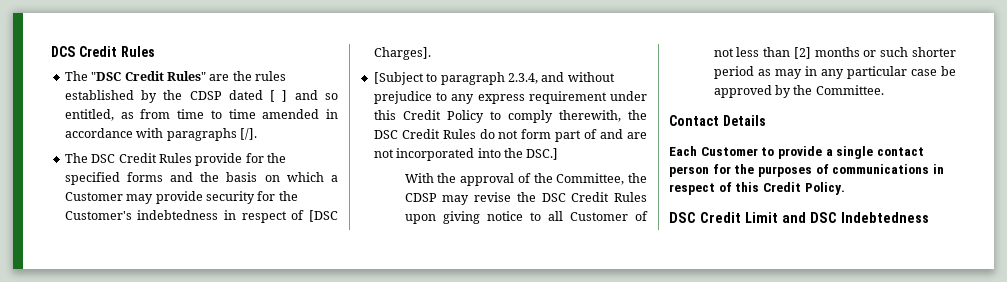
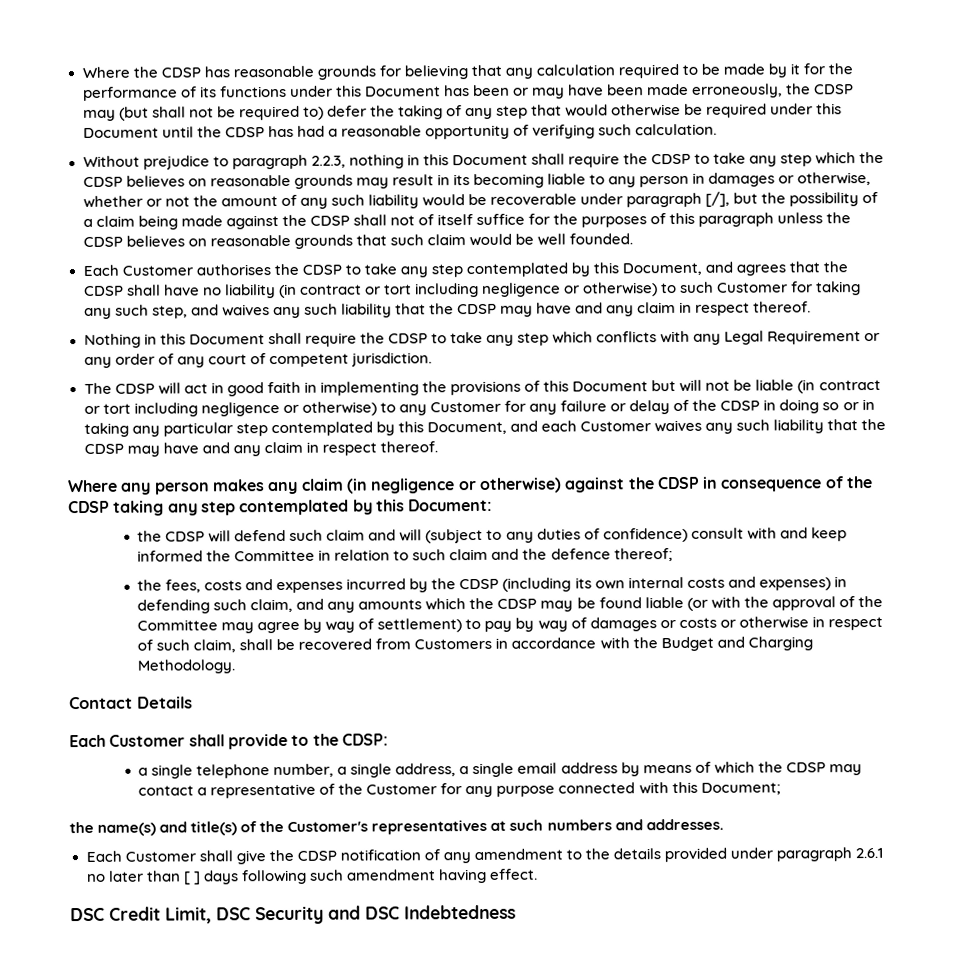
[51,46,155,57] [64,71,286,81] [64,90,338,103] [64,109,338,121] [64,128,257,141] [64,153,286,166] [64,172,338,185] [64,191,298,204] [64,210,338,223] [373,47,431,60] [373,72,615,85] [373,91,647,104] [373,110,647,123] [373,129,647,142] [373,148,559,161] [404,173,647,186] [404,192,647,205] [404,211,648,224] [713,47,956,59] [713,66,956,79] [713,85,884,98] [669,115,766,126] [669,146,924,159] [669,164,944,177] [669,182,845,195] [669,212,778,223] DCS Credit Rules // The "DSC Credit Rules" are the rules established by the CDSP dated [ ] and so entitled, as from time to time amended in accordance with paragraphs [/]. // The DSC Credit Rules provide for the specified forms and the basis on which a Customer may provide security for the Customer's indebtedness in respect of [DSC Charges]. // [Subject to paragraph 2.3.4, and without prejudice to any express requirement under this Credit Policy to comply therewith, the DSC Credit Rules do not form part of and are not incorporated into the DSC.] // With the approval of the Committee, the CDSP may revise the DSC Credit Rules upon giving notice to all Customer of not less than [2] months or such shorter period as may in any particular case be approved by the Committee. // Contact Details // Each Customer to provide a single contact person for the purposes of communications in respect of this Credit Policy. // DSC Credit Limit -> [81,63,854,80] [82,83,855,102] [82,103,843,122] [82,123,718,140] [82,151,885,170] [82,172,872,189] [82,191,879,209] [82,212,852,230] [82,233,634,249] [82,261,849,278] [83,281,862,299] [83,301,812,320] [83,330,881,349] [83,352,432,369] [83,379,881,397] [83,398,875,417] [83,418,887,437] [83,441,438,457] [68,476,874,495] [68,498,493,516] [137,527,847,544] [137,548,673,562] [137,576,847,594] [137,595,883,614] [137,616,883,634] [137,636,813,653] [137,659,236,674] [69,696,193,710] [69,733,388,750] [138,761,862,779] [138,781,781,799] [69,818,724,836] [85,847,884,865] [86,868,538,885] [70,905,324,925] Where the CDSP has reasonable grounds for believing that any calculation required to be made by it for the performance of its functions under this Document has been or may have been made erroneously, the CDSP may (but shall not be required to) defer the taking of any step that would otherwise be required under this Document until the CDSP has had a reasonable opportunity of verifying such calculation. // Without prejudice to paragraph 2.2.3, nothing in this Document shall require the CDSP to take any step which the CDSP believes on reasonable grounds may result in its becoming liable to any person in damages or otherwise, whether or not the amount of any such liability would be recoverable under paragraph [/], but the possibility of a claim being made against the CDSP shall not of itself suffice for the purposes of this paragraph unless the CDSP believes on reasonable grounds that such claim would be well founded. // Each Customer authorises the CDSP to take any step contemplated by this Document, and agrees that the CDSP shall have no liability (in contract or tort including negligence or otherwise) to such Customer for taking any such step, and waives any such liability that the CDSP may have and any claim in respect thereof. // Nothing in this Document shall require the CDSP to take any step which conflicts with any Legal Requirement or any order of any court of competent jurisdiction. // The CDSP will act in good faith in implementing the provisions of this Document but will not be liable (in contract or tort including negligence or otherwise) to any Customer for any failure or delay of the CDSP in doing so or in taking any particular step contemplated by this Document, and each Customer waives any such liability that the CDSP may have and any claim in respect thereof. // Where any person makes any claim (in negligence or otherwise) against the CDSP in consequence of the CDSP taking any step contemplated by this Document: // the CDSP will defend such claim and will (subject to any duties of confidence) consult with and keep informed the Committee in relation to such claim and the defence thereof; // the fees, costs and expenses incurred by the CDSP (including its own internal costs and expenses) in defending such claim, and any amounts which the CDSP may be found liable (or with the approval of the Committee may agree by way of settlement) to pay by way of damages or costs or otherwise in respect of such claim, shall be recovered from Customers in accordance with the Budget and Charging Methodology. // Contact Details // Each Customer shall provide to the CDSP: // a single telephone number, a single address, a single email address by means of which the CDSP may contact a representative of the Customer for any purpose connected with this Document; // the name(s) and title(s) of the Customer's representatives at such numbers and addresses. // Each Customer shall give the CDSP notification of any amendment to the details provided under paragraph 2.6.1 no later than [ ] days following such amendment having effect. // DSC Credit Limit, DSC Security

